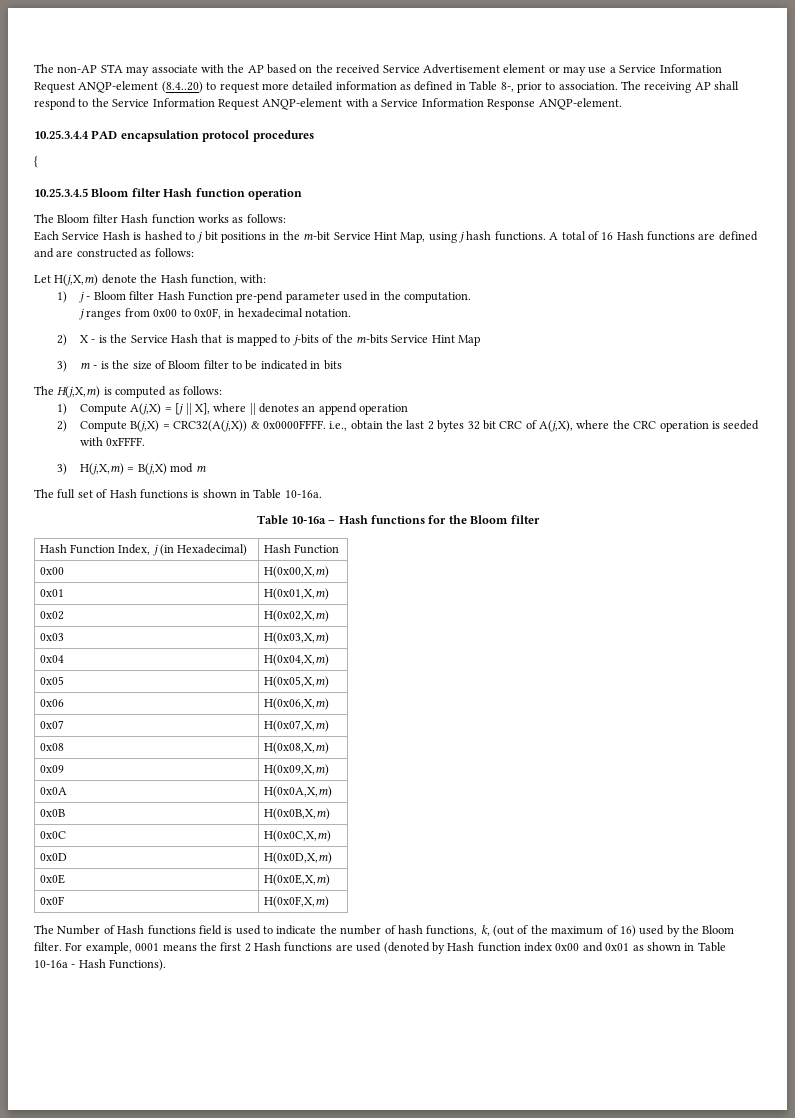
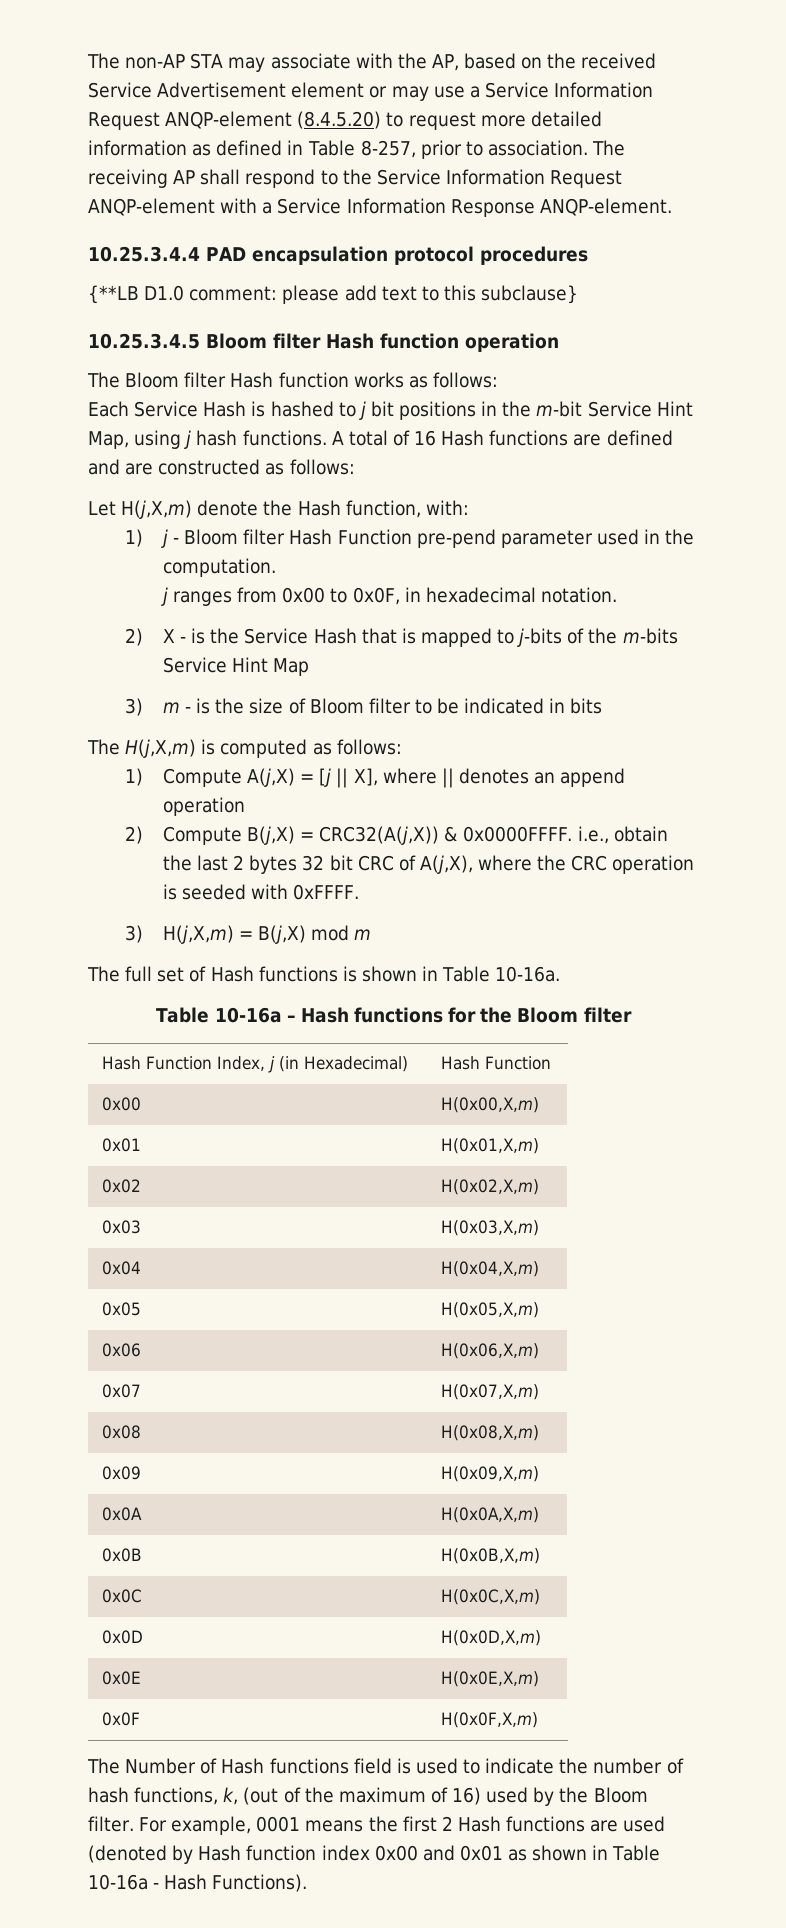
[247,65,264,73] AP -> [431,54,459,71] AP,
[161,81,203,93] (8.4..20) -> [297,111,382,129] (8.4.5.20)
[500,82,514,92] 8-, -> [360,140,416,158] 8-257,
[34,156,38,168] { -> [88,285,579,304] {**LB D1.0 comment: please add text to this subclause}

